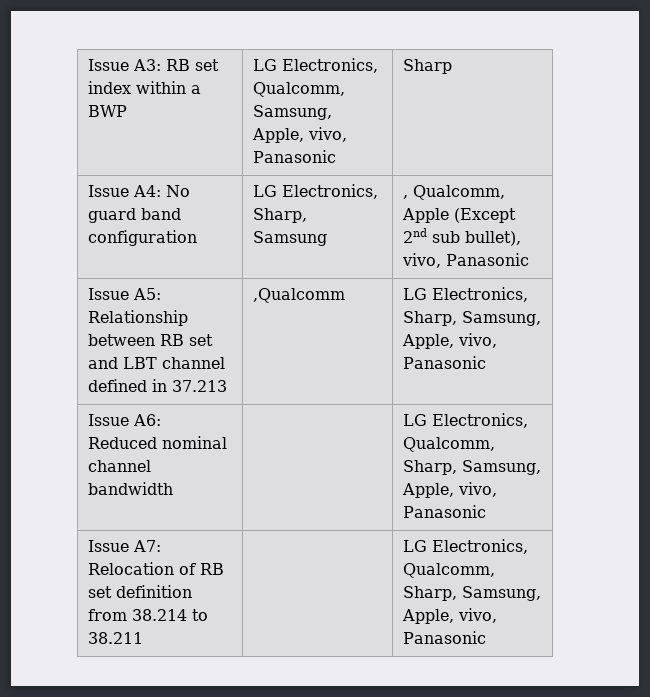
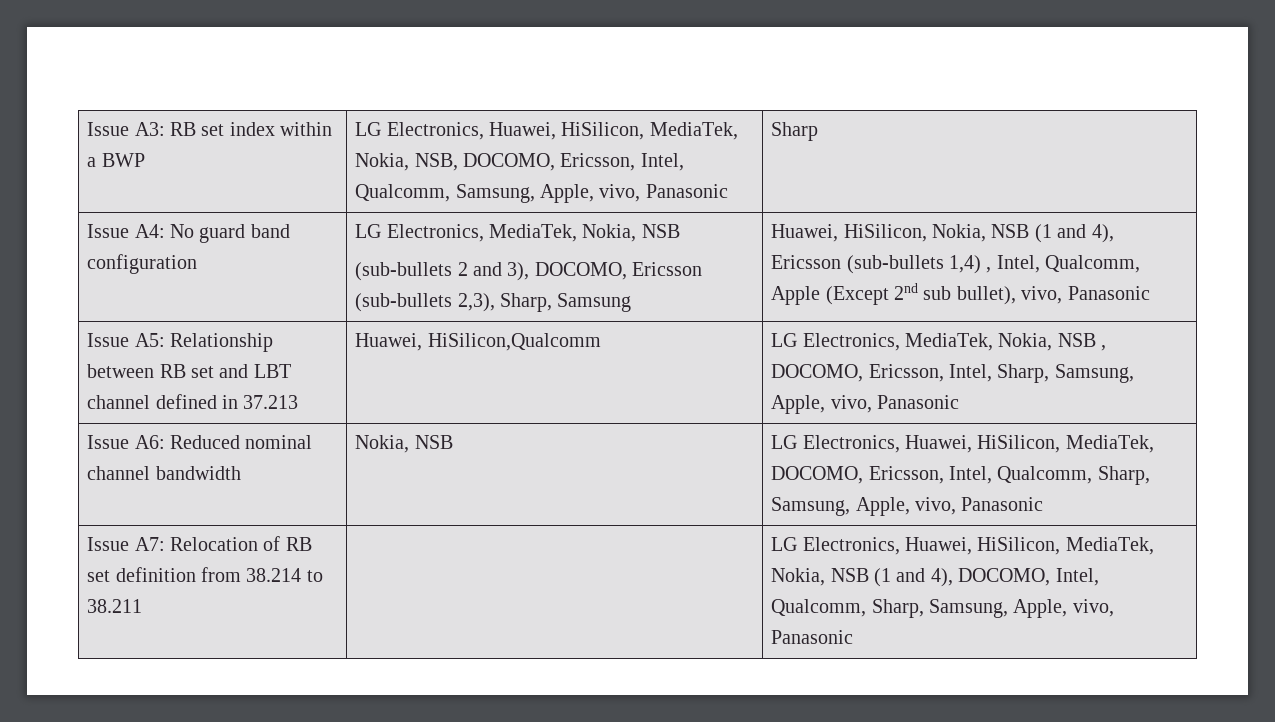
(379, 65) none -> [489,122,738,140] [355,153,684,171] Huawei, HiSilicon, MediaTek, Nokia, NSB, DOCOMO, Ericsson, Intel,
[253,208,308,223] [253,231,328,246] [403,195,409,199] Sharp, Samsung | , -> [489,224,680,242] [355,262,703,281] [355,293,632,312] [771,224,1114,243] [771,255,1040,274] MediaTek, Nokia, NSB // (sub-bullets 2 and 3), DOCOMO, Ericsson (sub-bullets 2,3), Sharp, Samsung | Huawei, HiSilicon, Nokia, NSB (1 and 4), Ericsson (sub-bullets 1,4) , Intel,
[253,288,346,303] [403,287,529,302] ,Qualcomm | LG Electronics, -> [355,333,601,351] [771,333,1107,351] [771,364,993,382] Huawei, HiSilicon,Qualcomm | LG Electronics, MediaTek, Nokia, NSB , DOCOMO, Ericsson, Intel,
[403,413,529,428] | LG Electronics, -> [355,435,453,453] [771,435,1154,453] [771,466,993,484] Nokia, NSB | LG Electronics, Huawei, HiSilicon, MediaTek, DOCOMO, Ericsson, Intel,
(529, 546) none -> [905,537,1154,555] [771,568,1099,587] Huawei, HiSilicon, MediaTek, Nokia, NSB (1 and 4), DOCOMO, Intel,

